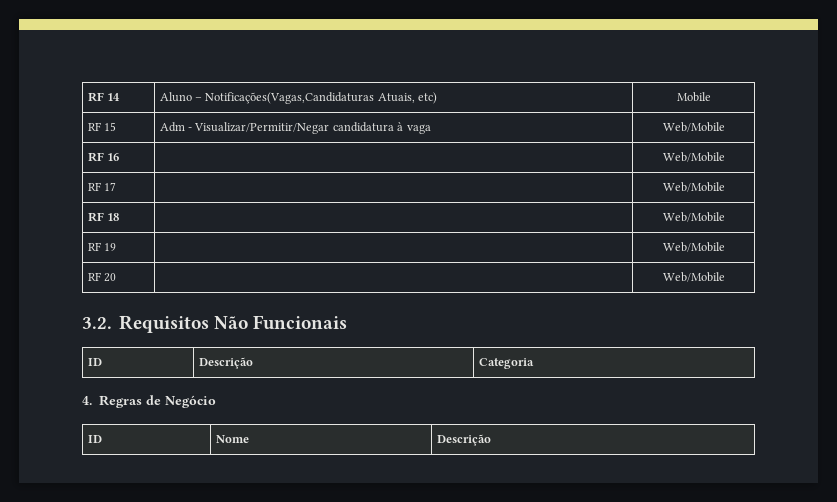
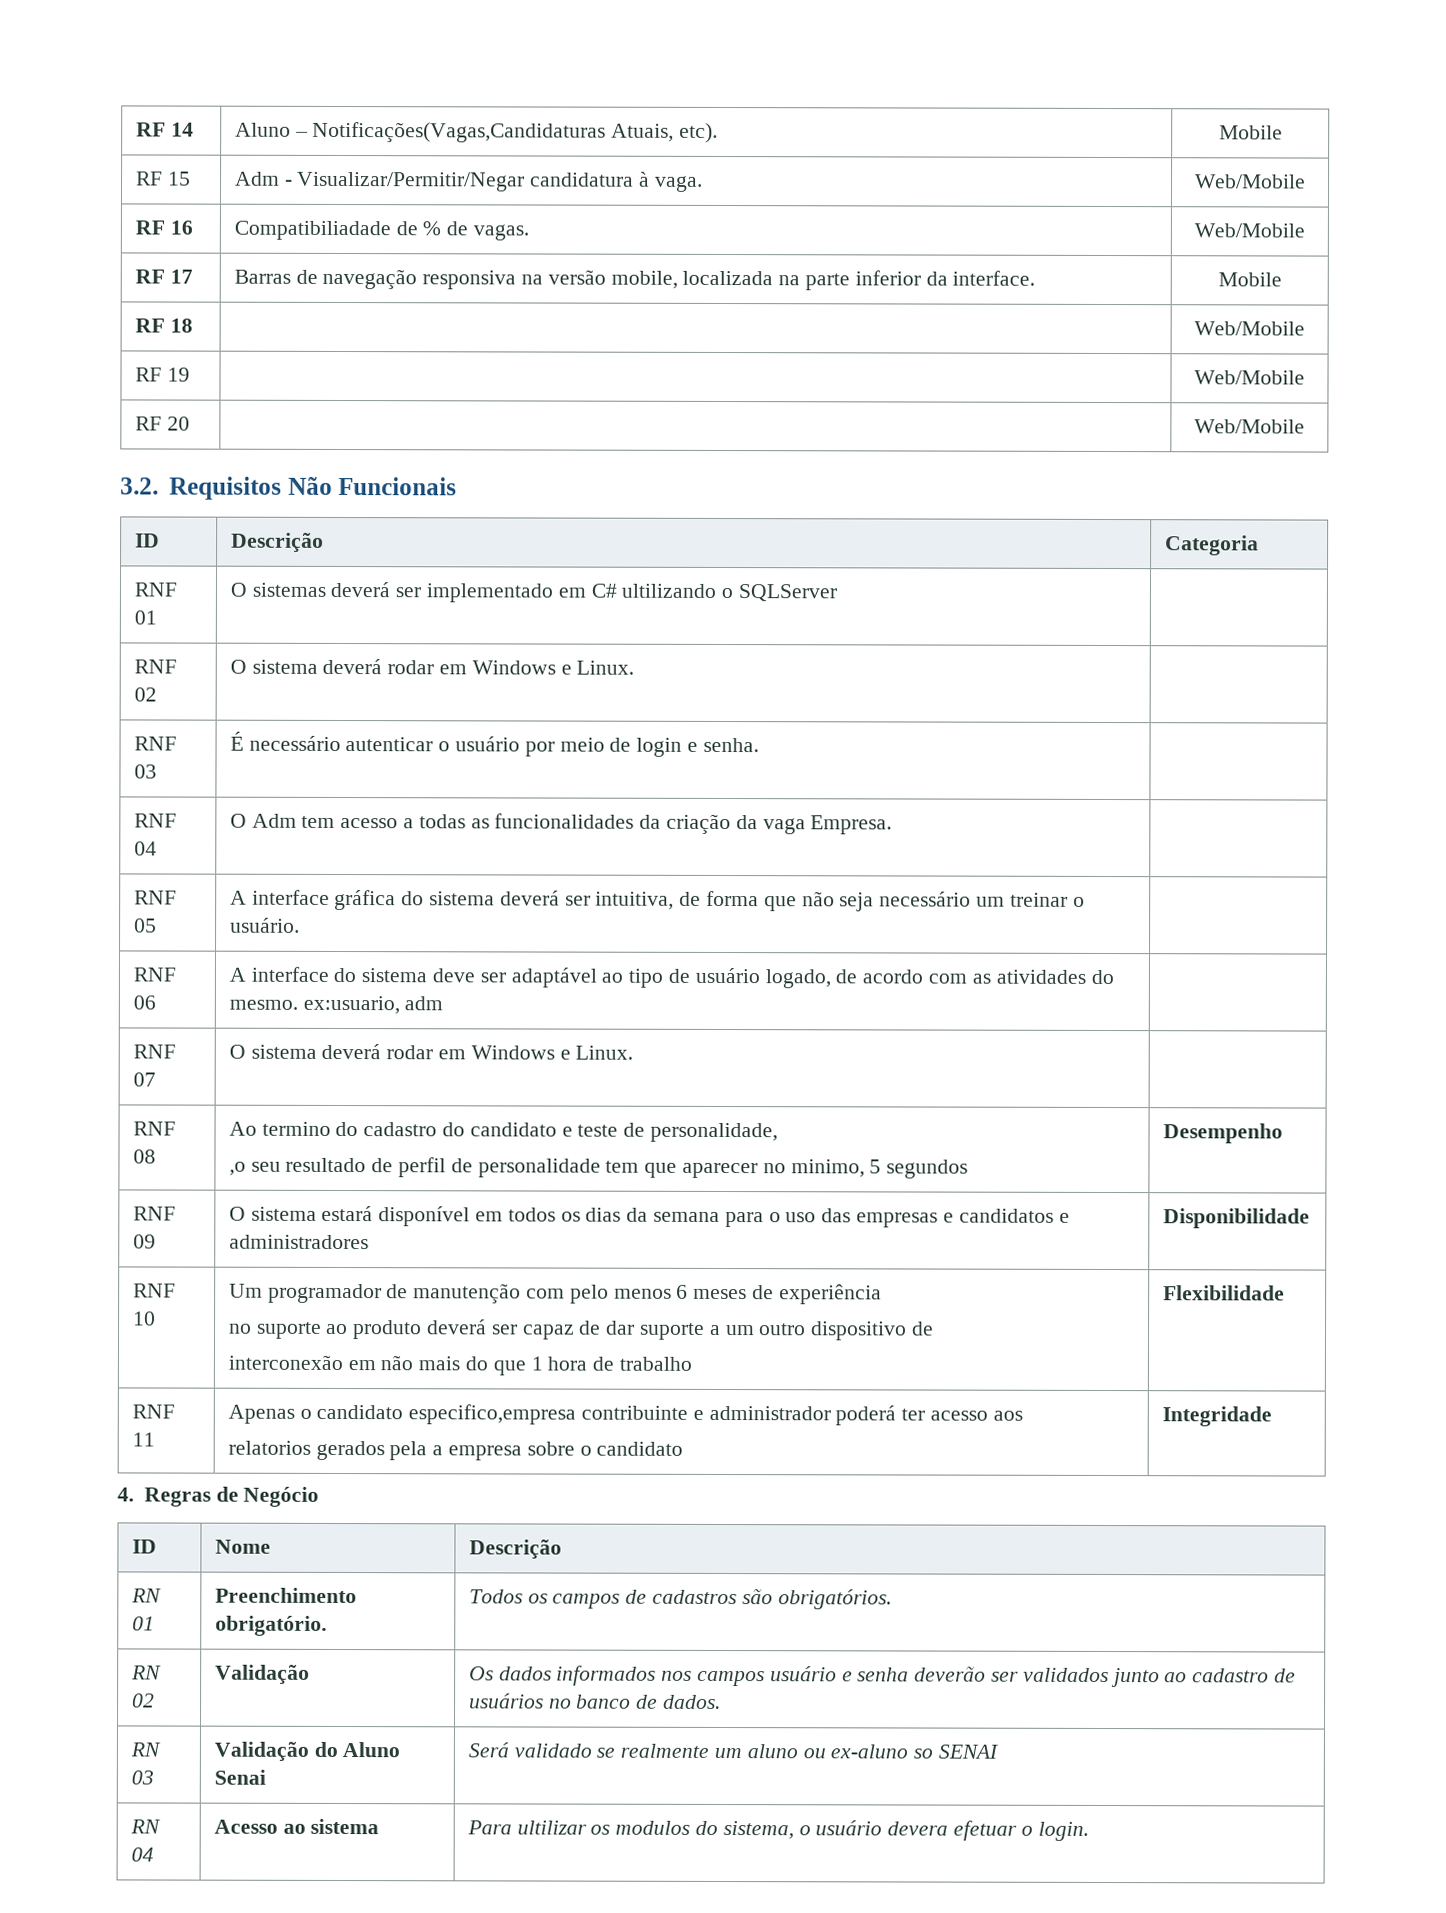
[418,92,438,104] etc) -> [679,122,719,143] etc).
[406,124,431,134] vaga -> [654,175,703,192] vaga.
[662,152,725,162] [87,182,117,191] [662,182,725,192] | Web/Mobile // RF 17 | | Web/Mobile -> [233,220,530,241] [1194,223,1305,238] [134,269,193,284] [233,268,1036,291] [1217,272,1282,287] Compatibiliadade de % de vagas. | Web/Mobile // RF 17 | Barras de navegação responsiva na versão mobile, localizada na parte inferior da interface. | Mobile
(534, 363) none -> [133,582,177,597] [133,610,157,625] [229,581,838,603] [133,659,177,674] [133,687,157,702] [229,658,635,675] [133,736,177,751] [133,764,157,779] [229,731,759,757] [133,813,177,828] [133,841,157,856] [229,813,893,835] [133,890,177,905] [133,918,157,933] [229,889,1085,912] [229,917,300,933] [132,967,176,982] [132,995,156,1010] [228,966,1114,989] [228,995,444,1015] [132,1044,176,1059] [132,1072,156,1087] [228,1043,634,1060] [132,1121,176,1136] [132,1149,156,1164] [228,1121,779,1143] [228,1157,969,1179] [1162,1123,1283,1144] [132,1206,176,1221] [132,1234,156,1249] [228,1205,1070,1228] [228,1234,369,1250] [1162,1208,1310,1229] [132,1283,176,1298] [132,1311,156,1326] [228,1283,882,1305] [228,1319,935,1341] [227,1354,693,1376] [1162,1285,1285,1301] [131,1404,175,1419] [131,1432,155,1447] [227,1404,1023,1426] [227,1440,684,1461] [1161,1406,1272,1427] // RNF 01 | O sistemas deverá ser implementado em C# ultilizando o SQLServer | // RNF 02 | O sistema deverá rodar em Windows e Linux. | // RNF 03 | É necessário autenticar o usuário por meio de login e senha. | // RNF 04 | O Adm tem acesso a todas as funcionalidades da criação da vaga Empresa. | // RNF 05 | A interface gráfica do sistema deverá ser intuitiva, de forma que não seja necessário um treinar o usuário. | // RNF 06 | A interface do sistema deve ser adaptável ao tipo de usuário logado, de acordo com as atividades do mesmo. ex:usuario, adm | // RNF 07 | O sistema deverá rodar em Windows e Linux. | // RNF 08 | Ao termino do cadastro do candidato e teste de personalidade, // ,o seu resultado de perfil de personalidade tem que aparecer no minimo, 5 segundos | Desempenho // RNF 09 | O sistema estará disponível em todos os dias da semana para o uso das empresas e candidatos e administradores | Disponibilidade // RNF 10 | Um programador de manutenção com pelo menos 6 meses de experiência // no suporte ao produto deverá ser capaz de dar suporte a um outro dispositivo de // interconexão em não mais do que 1 hora de trabalho | Flexibilidade // RNF 11 | Apenas o candidato especifico,empresa contribuinte e administrador poderá ter acesso aos // relatorios gerados pela a empresa sobre o candidato | Integridade
(491, 440) none -> [130,1588,162,1603] [131,1616,155,1631] [214,1587,357,1604] [214,1615,327,1636] [468,1589,892,1610] [130,1665,162,1680] [131,1693,155,1708] [214,1664,310,1685] [468,1665,1297,1688] [468,1693,722,1709] [129,1742,161,1757] [130,1770,154,1785] [213,1741,401,1762] [213,1769,266,1785] [467,1742,999,1759] [129,1819,161,1834] [130,1847,154,1862] [213,1818,380,1835] [466,1820,1089,1841] // RN 01 | Preenchimento obrigatório. | Todos os campos de cadastros são obrigatórios. // RN 02 | Validação | Os dados informados nos campos usuário e senha deverão ser validados junto ao cadastro de usuários no banco de dados. // RN 03 | Validação do Aluno Senai | Será validado se realmente um aluno ou ex-aluno so SENAI // RN 04 | Acesso ao sistema | Para ultilizar os modulos do sistema, o usuário devera efetuar o login.

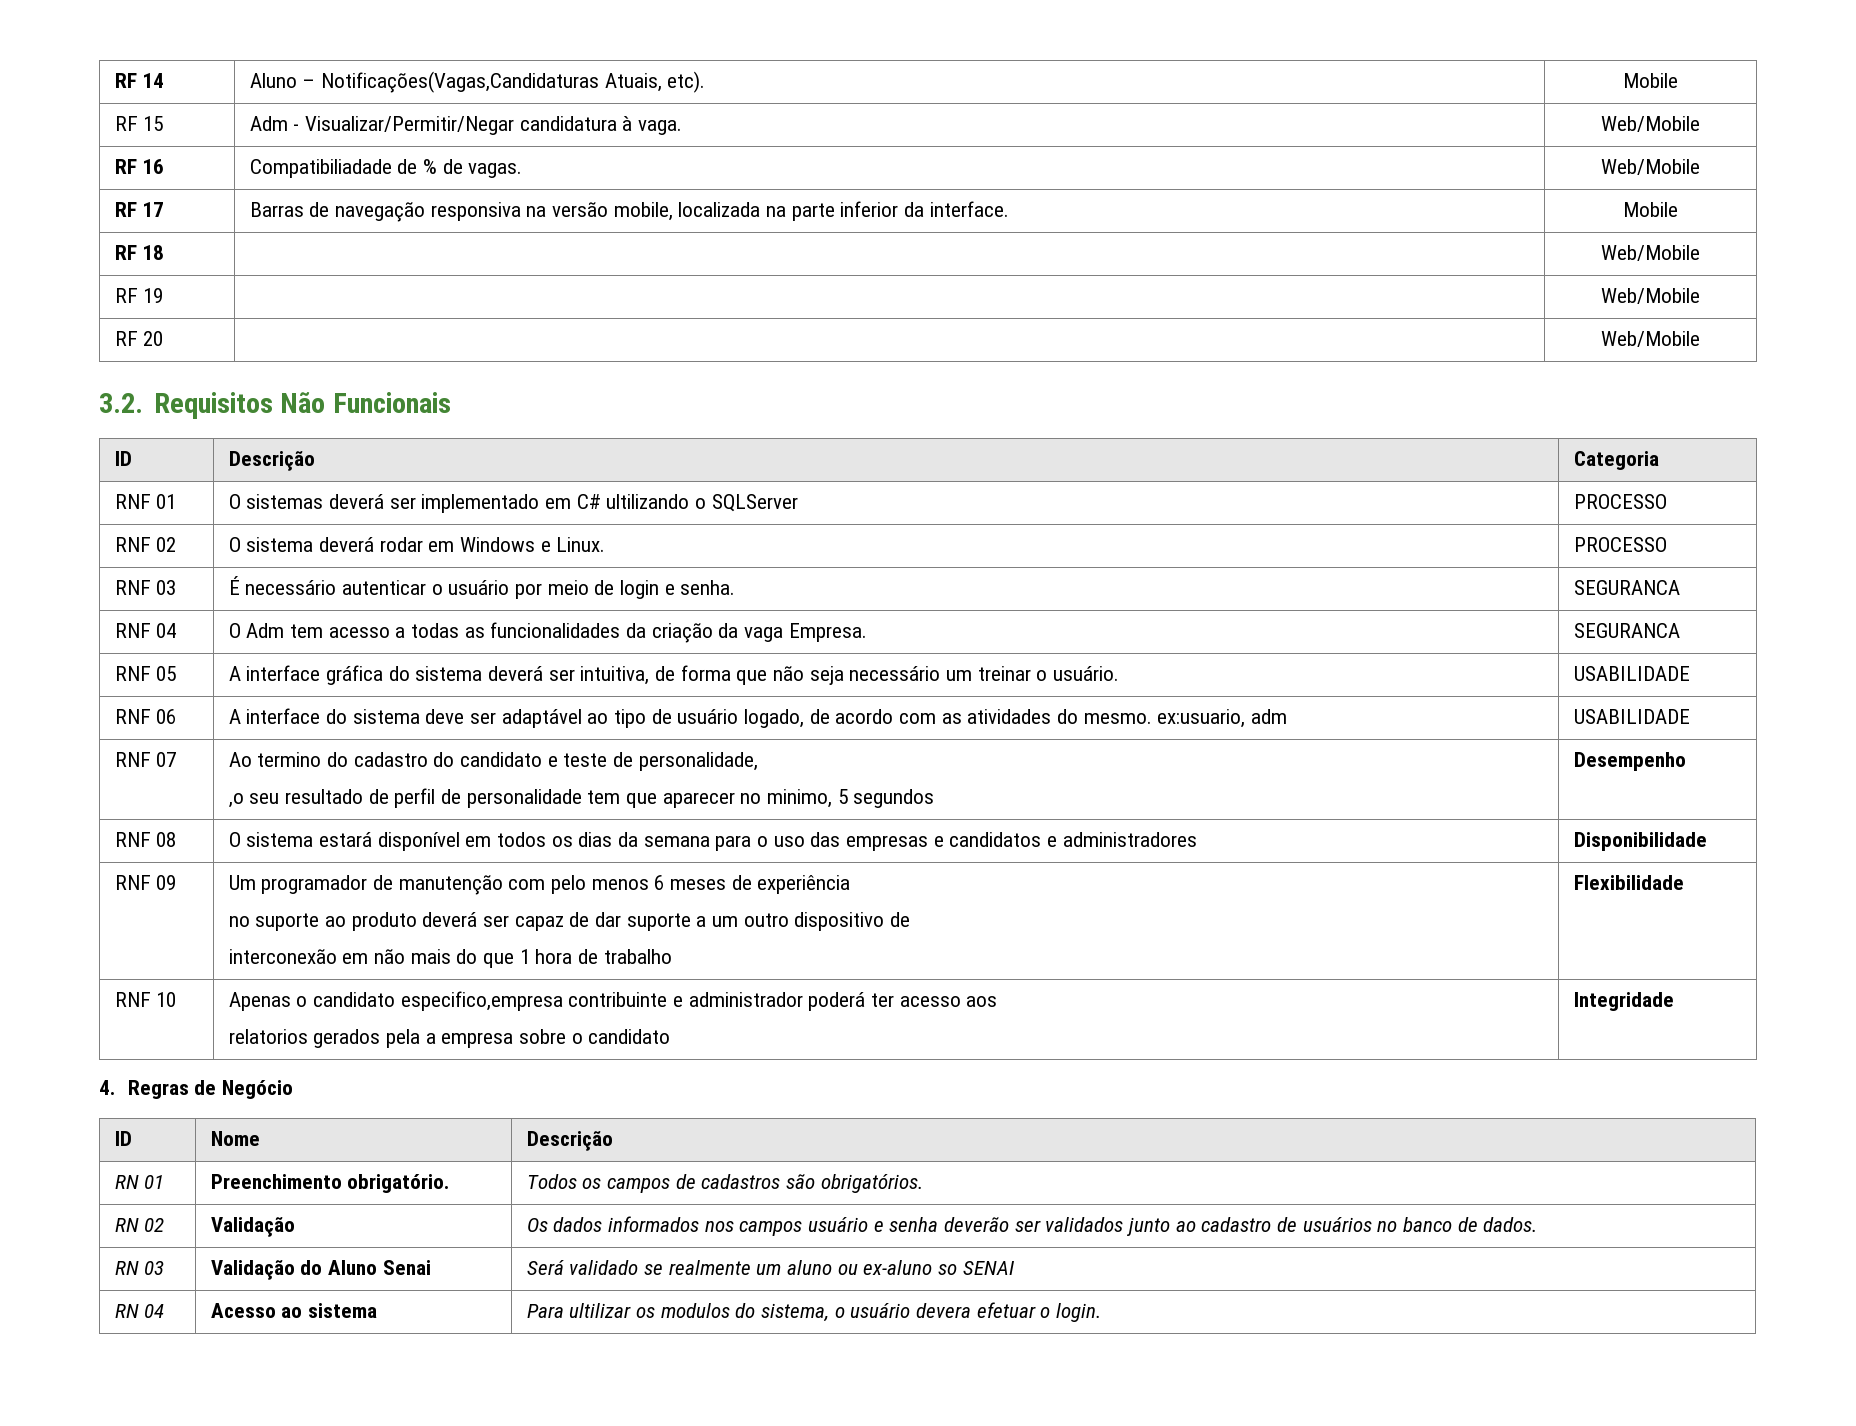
(838, 593) none -> [1573,494,1667,509] PROCESSO
(635, 667) none -> [1573,537,1667,552] PROCESSO
(759, 745) none -> [1573,580,1680,595] SEGURANCA
(893, 825) none -> [1573,623,1680,638] SEGURANCA
(300, 925) none -> [1573,666,1690,681] USABILIDADE
(444, 1003) none -> [1573,709,1690,724] USABILIDADE
[228,1043,634,1060] [132,1121,176,1136] [132,1149,156,1164] | O sistema deverá rodar em Windows e Linux. | // RNF 08 -> (177, 759) none
[132,1234,156,1249] 09 -> [156,832,177,847] 08
[132,1311,156,1326] 10 -> [156,875,177,890] 09
[131,1432,155,1447] 11 -> [156,992,177,1007] 10

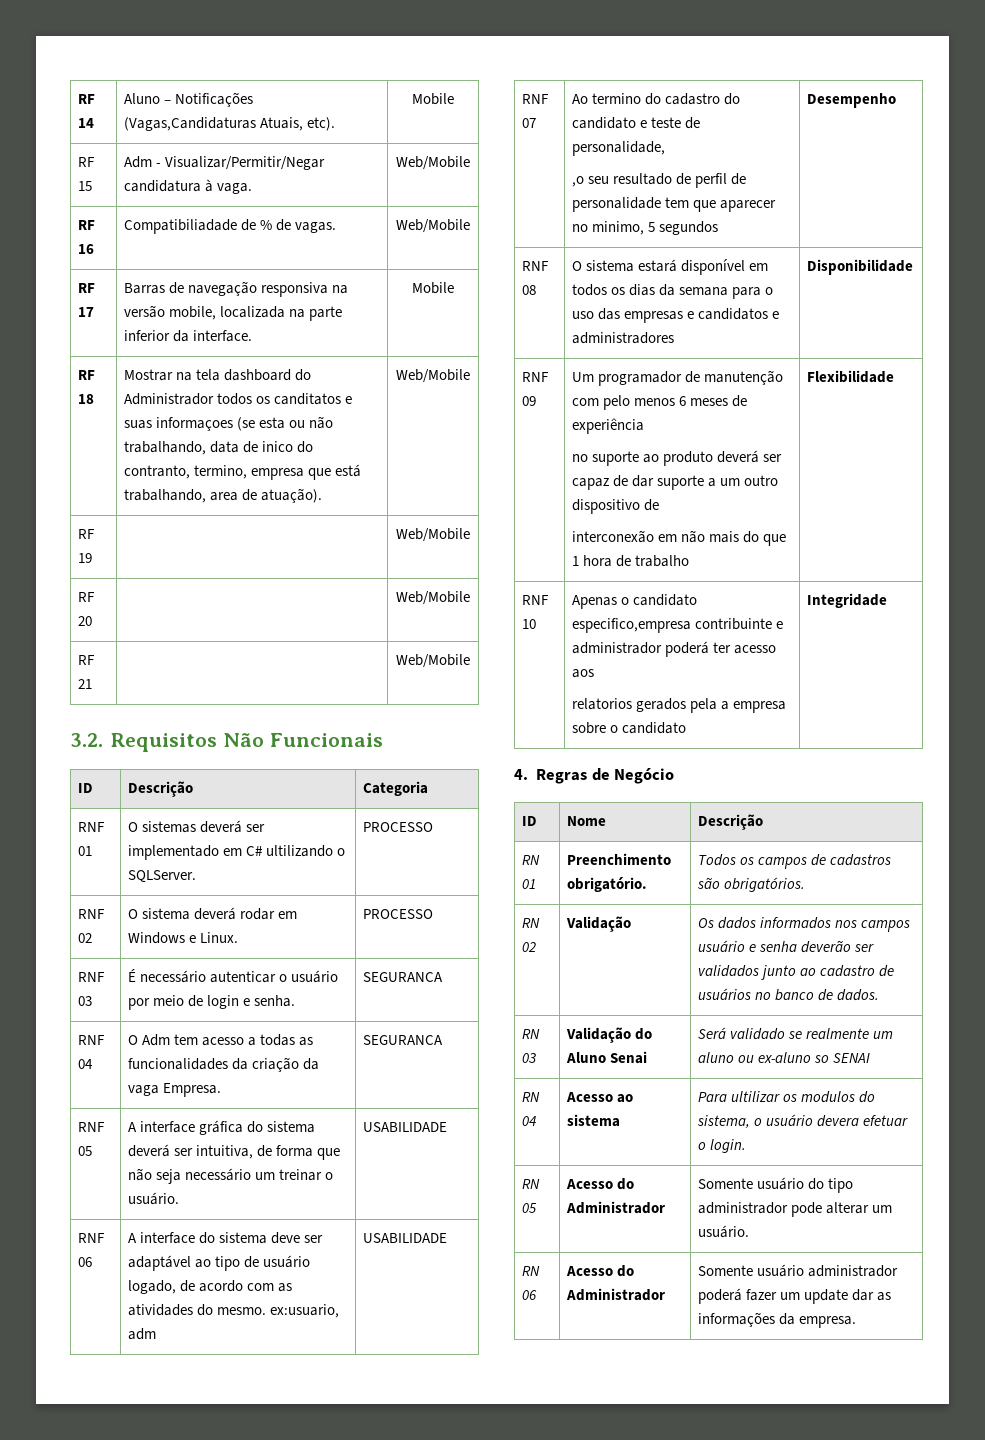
[320,71,599,93] Notificações(Vagas,Candidaturas -> [174,92,253,107] [123,117,256,131] Notificações (Vagas,Candidaturas
(165, 252) none -> [123,369,311,381] [123,393,352,405] [123,416,333,431] [123,441,313,455] [123,464,361,480] [123,488,322,503] Mostrar na tela dashboard do Administrador todos os canditatos e suas informaçoes (se esta ou não trabalhando, data de inico do contranto, termino, empresa que está trabalhando, area de atuação).
(1700, 339) none -> [77,655,95,665] [77,679,92,689] [396,654,470,668] // RF 21 | | Web/Mobile
[711,494,798,512] SQLServer -> [127,870,196,883] SQLServer.
(1102, 1312) none -> [521,1179,540,1189] [521,1203,537,1213] [565,1178,634,1190] [565,1201,665,1214] [697,1177,853,1193] [697,1202,892,1217] [697,1225,749,1238] [521,1266,540,1276] [521,1290,537,1300] [565,1265,634,1277] [565,1288,665,1301] [697,1264,898,1277] [697,1288,891,1304] [697,1312,856,1328] // RN 05 | Acesso do Administrador | Somente usuário do tipo administrador pode alterar um usuário. // RN 06 | Acesso do Administrador | Somente usuário administrador poderá fazer um update dar as informações da empresa.

